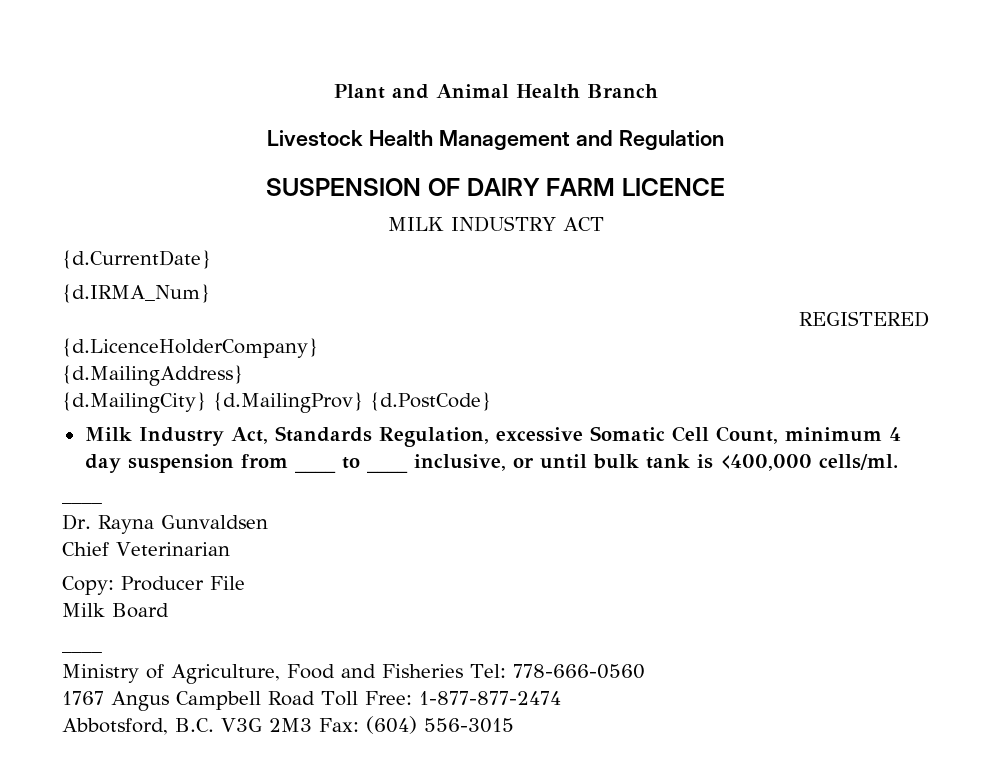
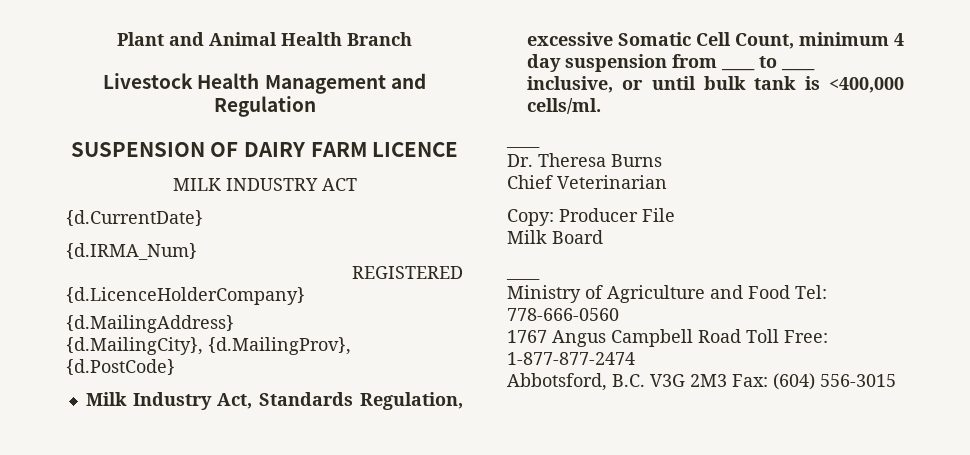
[62,392,363,413] {d.MailingCity} {d.MailingProv} -> [66,337,351,355] {d.MailingCity}, {d.MailingProv},
[97,515,268,534] Rayna Gunvaldsen -> [538,153,662,167] Theresa Burns
[171,664,463,684] Agriculture, Food and Fisheries -> [607,285,790,303] Agriculture and Food

